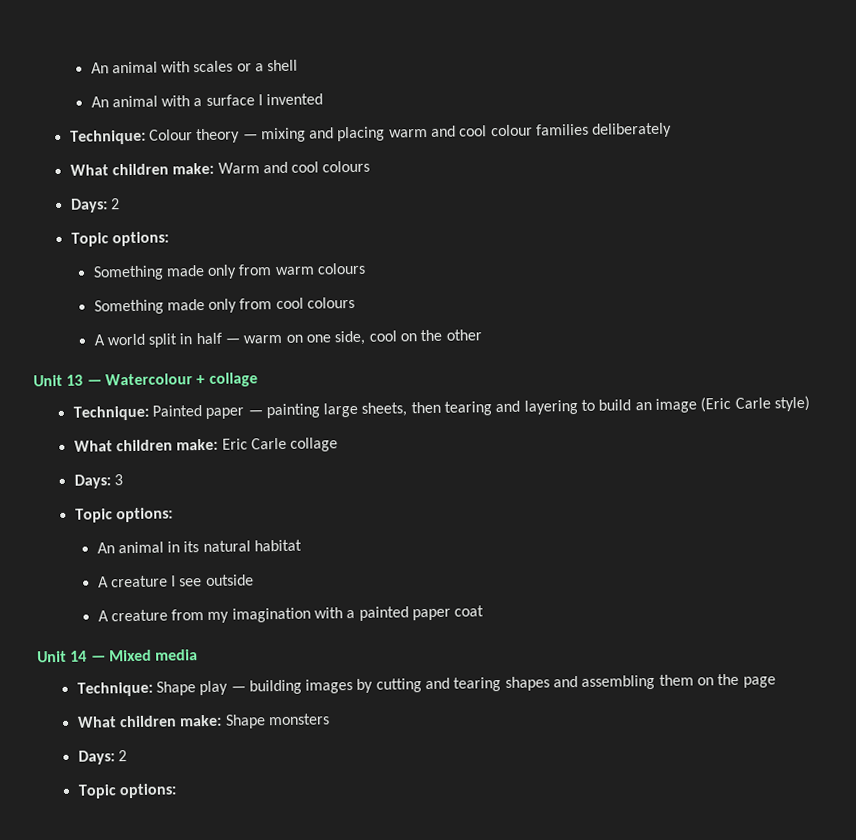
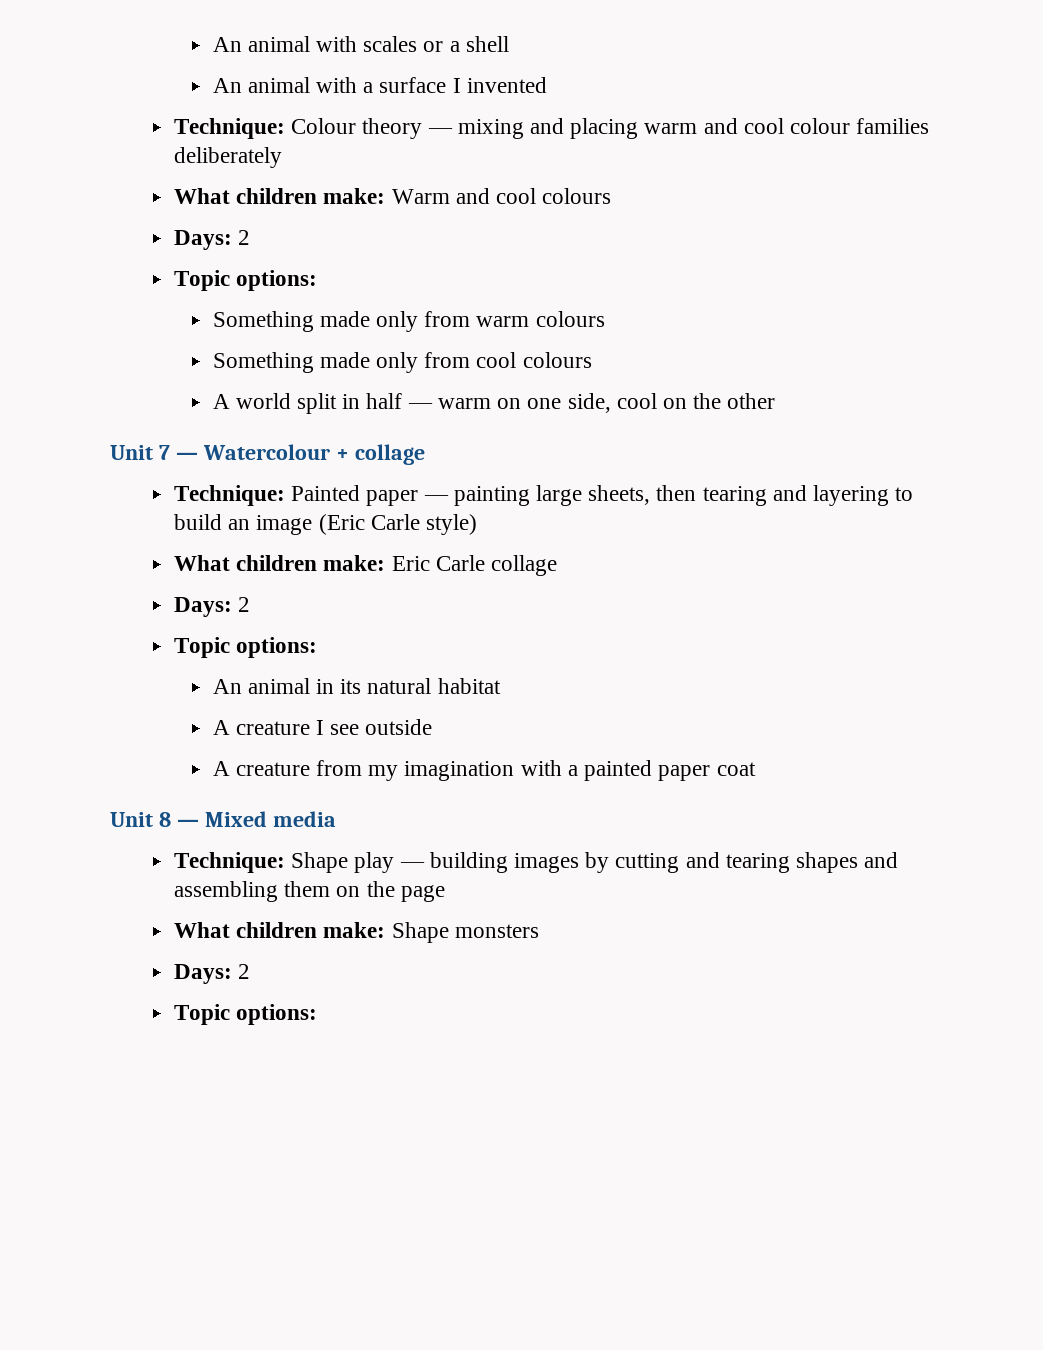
[66,374,84,386] 13 -> [158,445,170,460] 7
[113,474,123,486] 3 -> [238,597,251,612] 2
[70,650,88,662] 14 -> [158,812,171,827] 8

